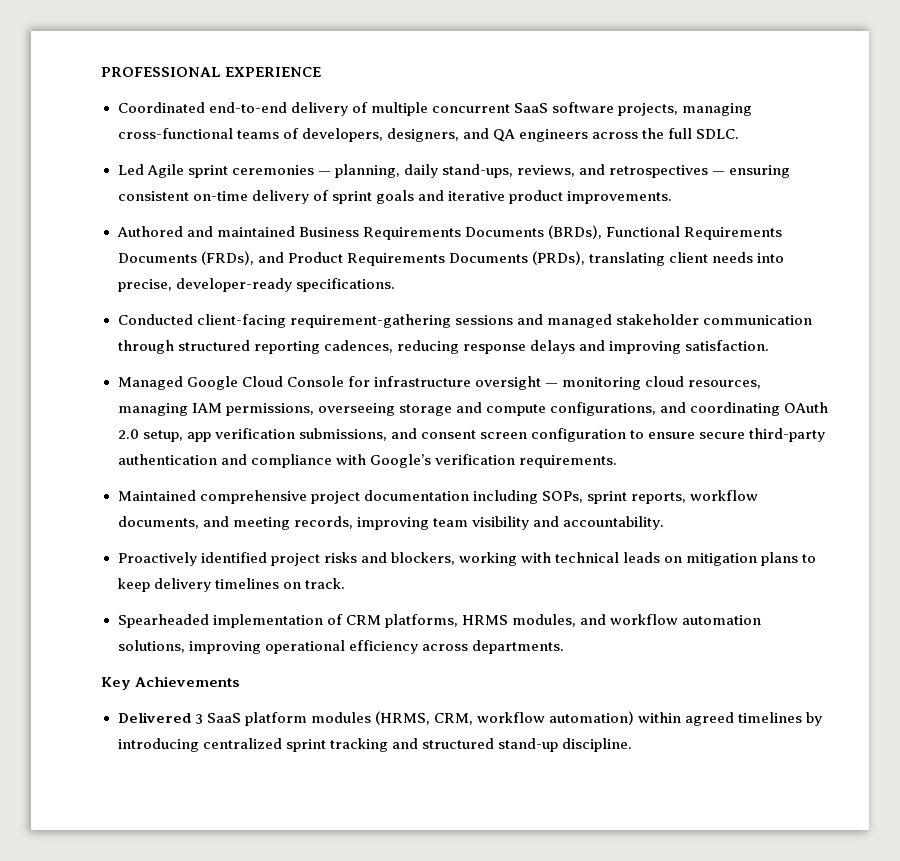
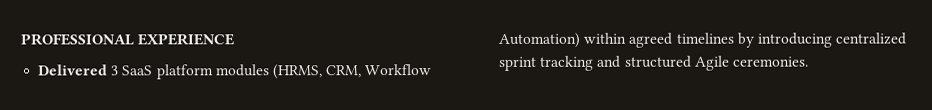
[117,102,752,116] [117,128,740,142] [117,164,791,178] [117,190,672,204] [116,225,782,240] [117,251,784,266] [117,278,395,292] [117,314,812,328] [117,340,769,354] [117,376,761,390] [117,402,828,416] [117,428,826,442] [117,454,617,468] [117,490,758,504] [117,516,664,530] [117,552,817,566] [117,578,345,592] [117,614,761,628] [117,640,564,654] [101,676,240,690] // Coordinated end-to-end delivery of multiple concurrent SaaS software projects, managing cross-functional teams of developers, designers, and QA engineers across the full SDLC. // Led Agile sprint ceremonies — planning, daily stand-ups, reviews, and retrospectives — ensuring consistent on-time delivery of sprint goals and iterative product improvements. // Authored and maintained Business Requirements Documents (BRDs), Functional Requirements Documents (FRDs), and Product Requirements Documents (PRDs), translating client needs into precise, developer-ready specifications. // Conducted client-facing requirement-gathering sessions and managed stakeholder communication through structured reporting cadences, reducing response delays and improving satisfaction. // Managed Google Cloud Console for infrastructure oversight — monitoring cloud resources, managing IAM permissions, overseeing storage and compute configurations, and coordinating OAuth 2.0 setup, app verification submissions, and consent screen configuration to ensure secure third-party authentication and compliance with Google’s verification requirements. // Maintained comprehensive project documentation including SOPs, sprint reports, workflow documents, and meeting records, improving team visibility and accountability. // Proactively identified project risks and blockers, working with technical leads on mitigation plans to keep delivery timelines on track. // Spearheaded implementation of CRM platforms, HRMS modules, and workflow automation solutions, improving operational efficiency across departments. // Key Achievements -> (235, 39) none
[476,711,634,725] workflow automation) -> [365,64,433,76] [498,32,581,48] Workflow Automation)
[497,738,632,752] stand-up discipline. -> [694,55,809,71] Agile ceremonies.

